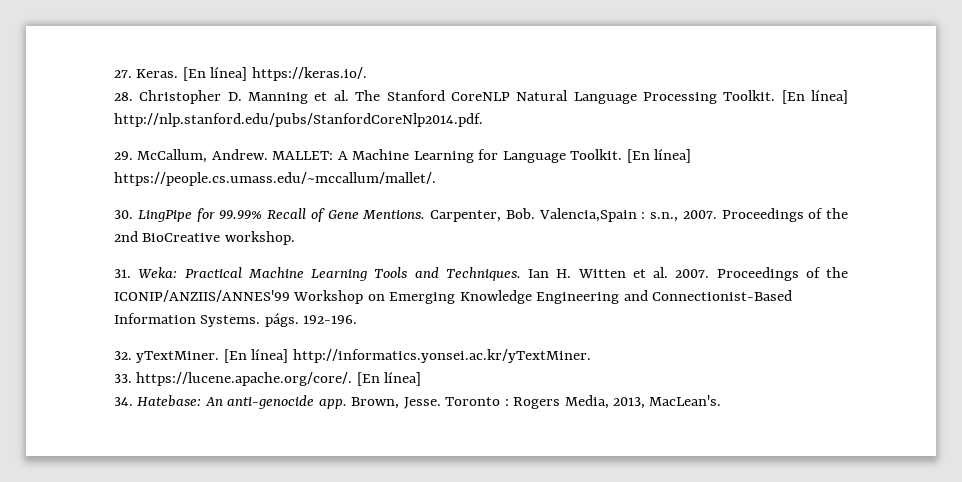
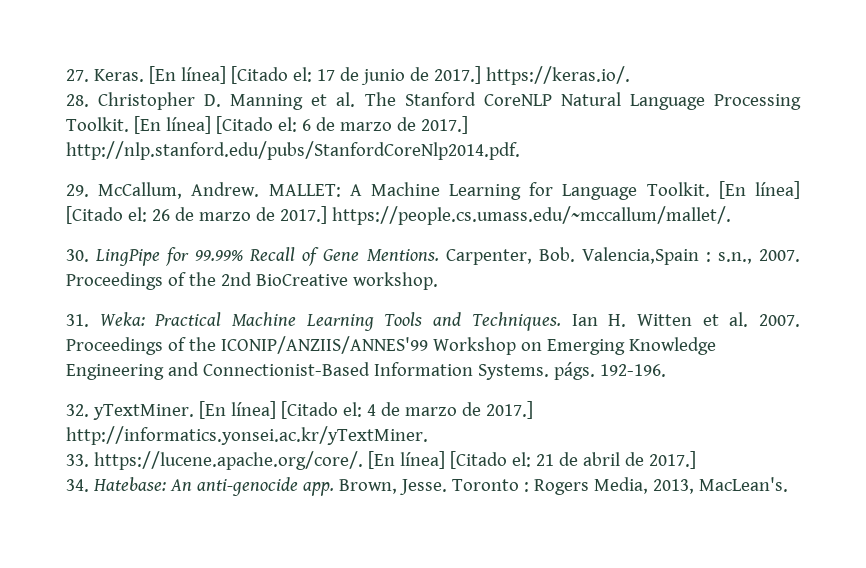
(248, 74) none -> [230,66,481,85] [Citado el: 17 de junio de 2017.]
(848, 97) none -> [215,116,468,134] [Citado el: 6 de marzo de 2017.]
(692, 156) none -> [66,206,327,224] [Citado el: 26 de marzo de 2017.]
(289, 356) none -> [280,401,533,419] [Citado el: 4 de marzo de 2017.]
(422, 379) none -> [449,451,696,469] [Citado el: 21 de abril de 2017.]

